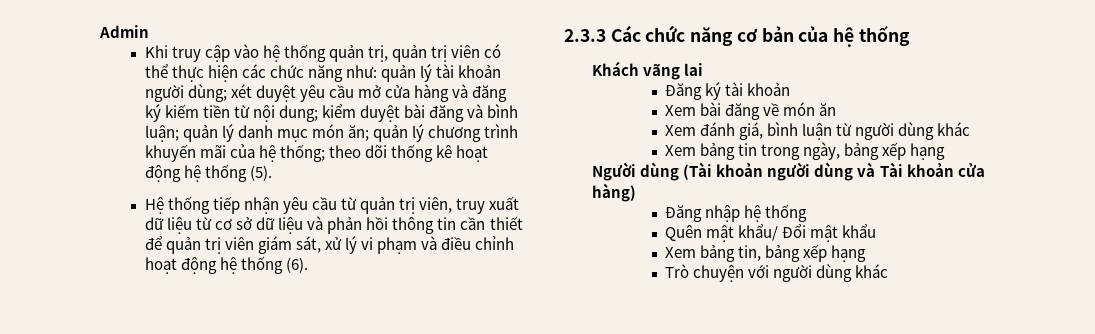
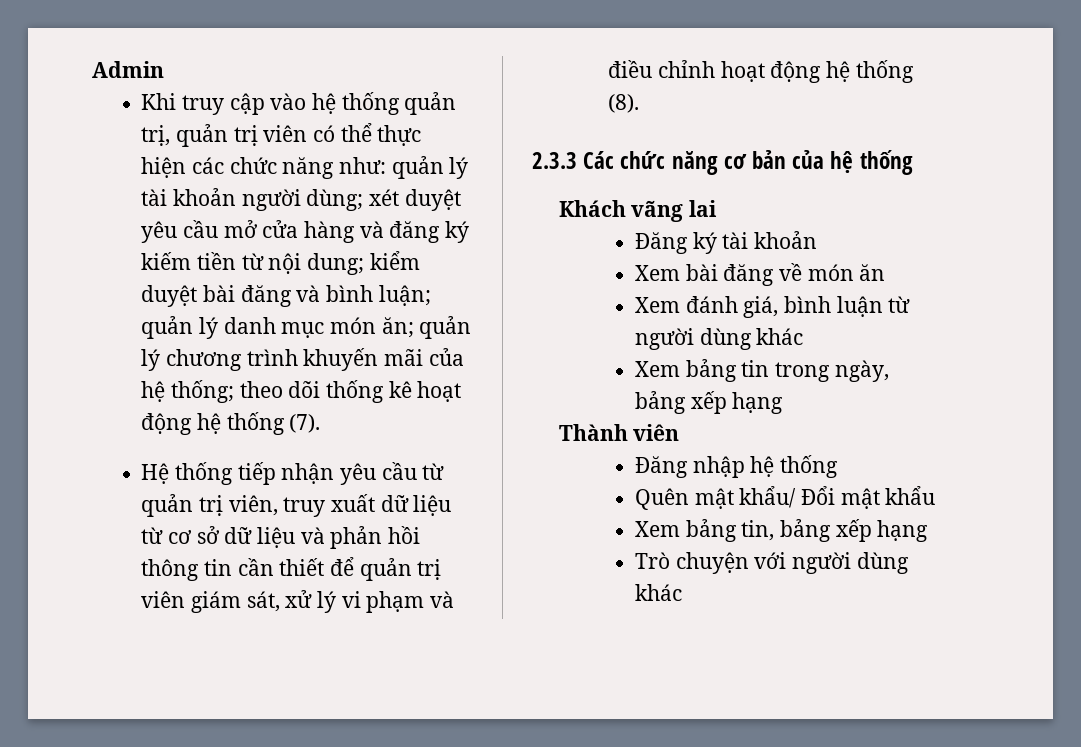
[250,165,273,181] (5). -> [289,414,321,433] (7).
[286,257,309,273] (6). -> [608,94,640,113] (8).
[592,162,985,181] [592,183,637,202] Người dùng (Tài khoản người dùng và Tài khoản cửa hàng) -> [558,424,680,441] Thành viên

